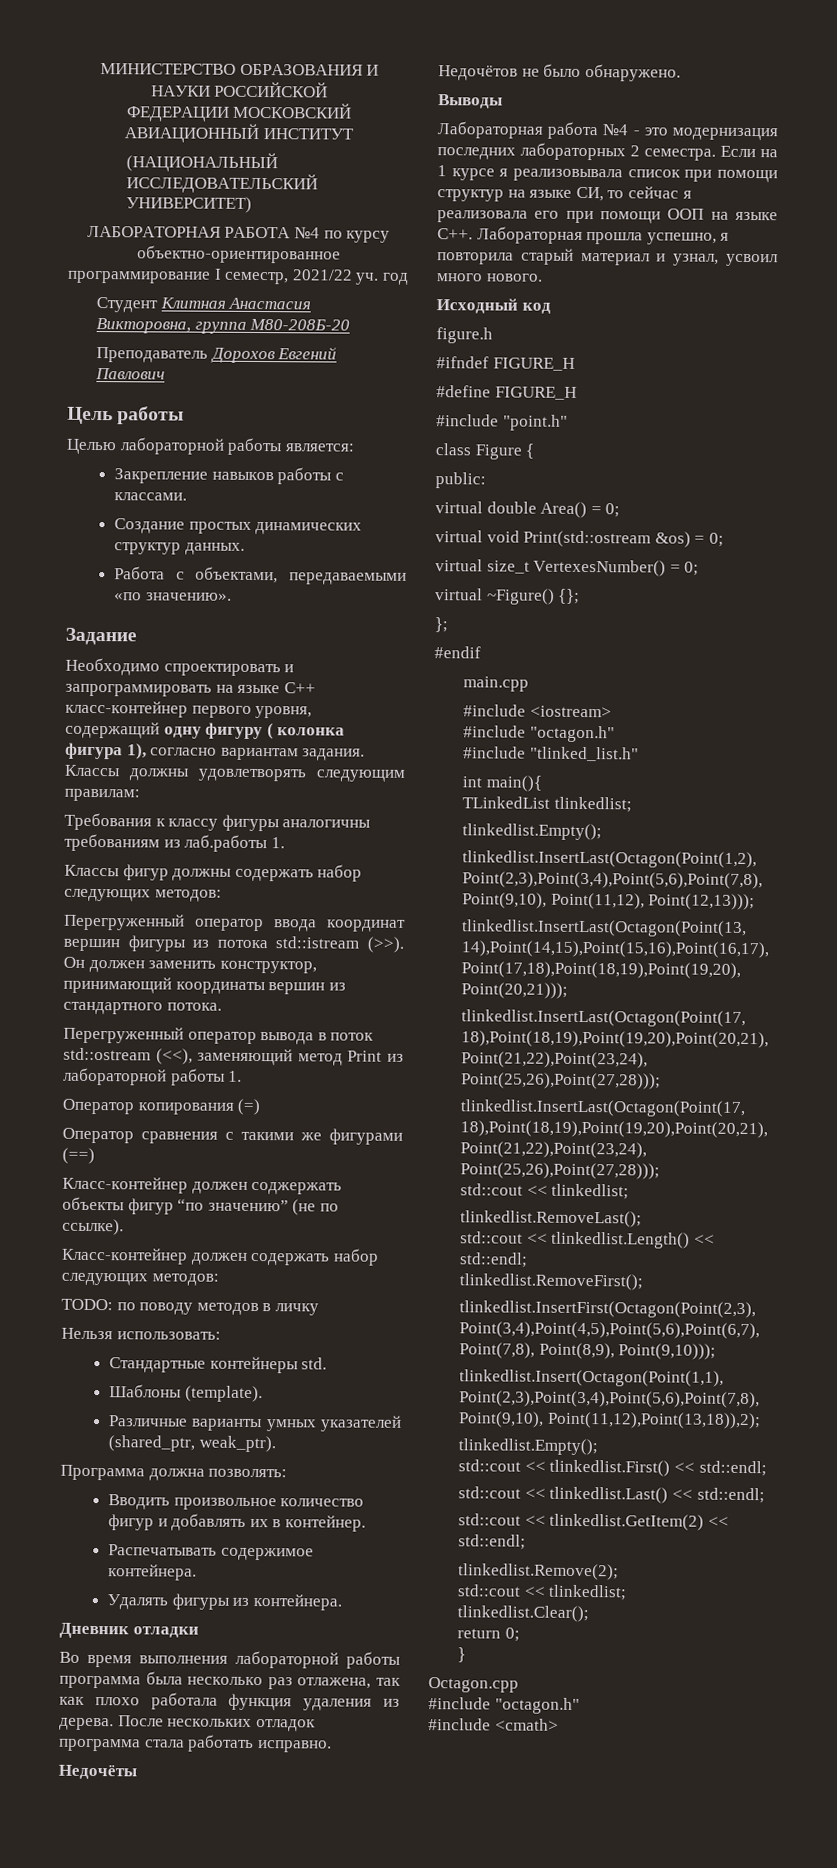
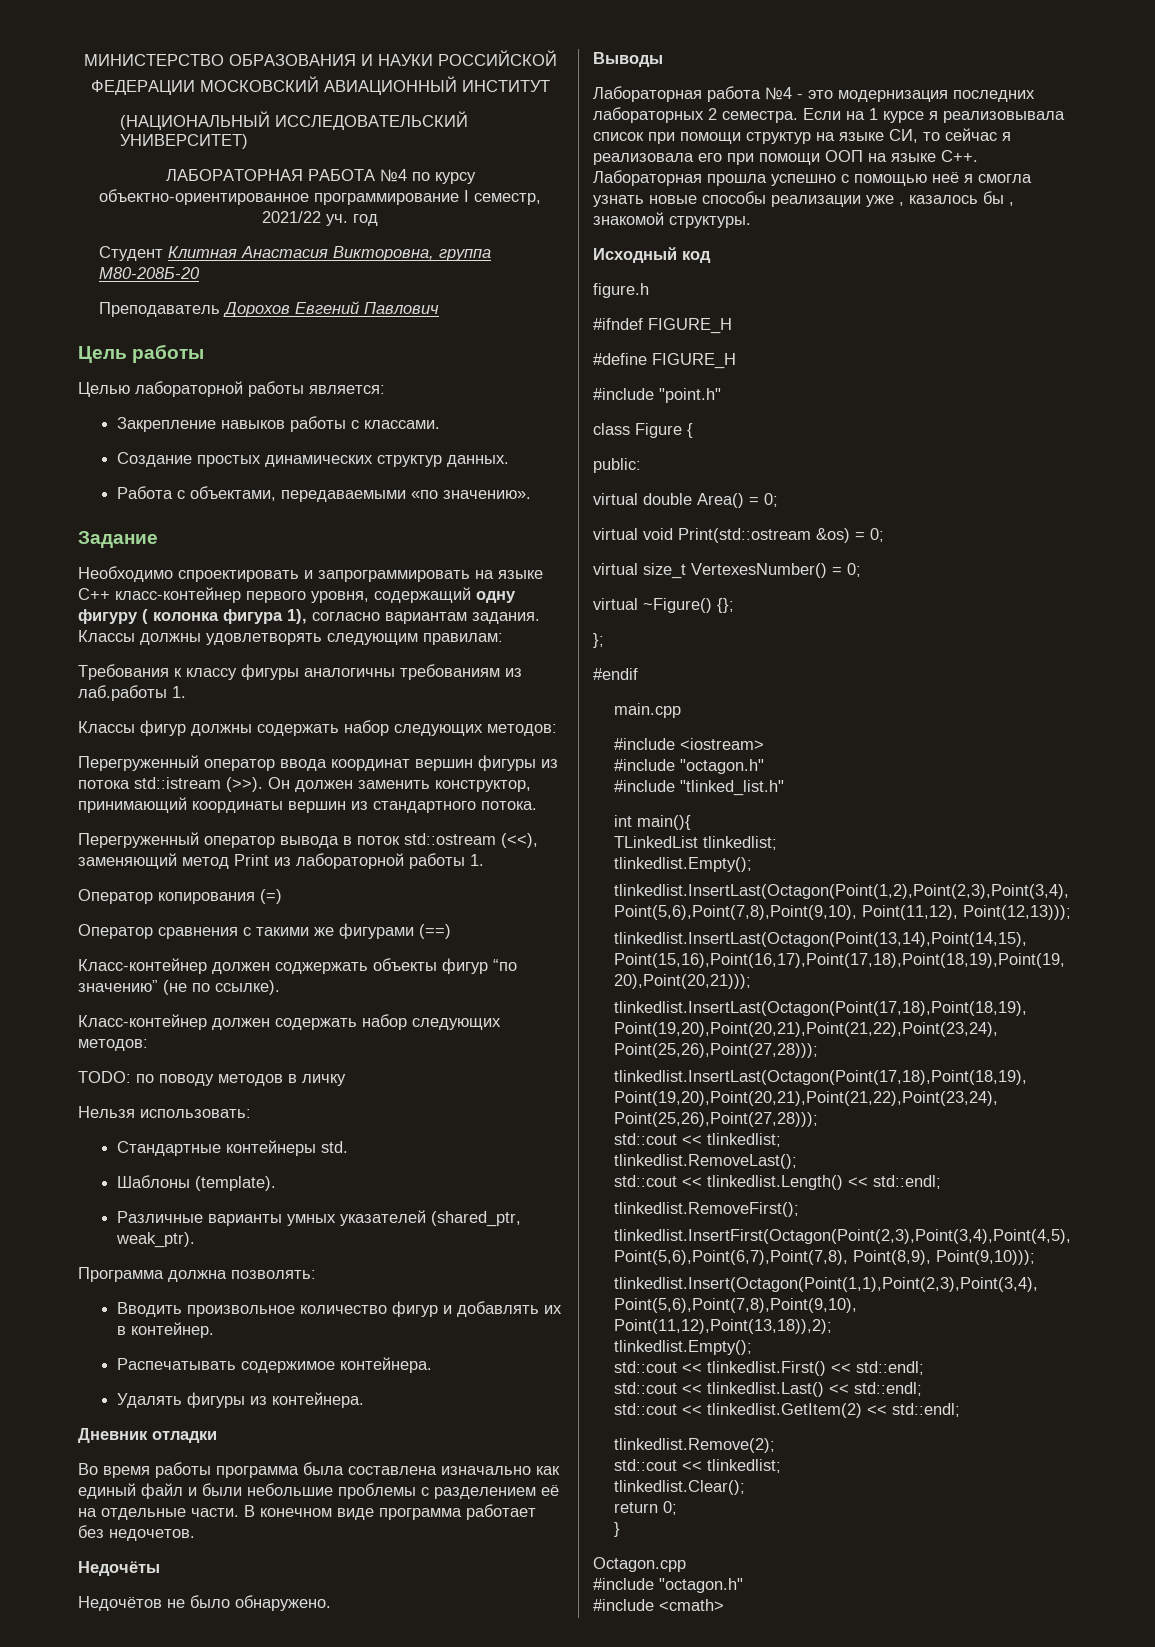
[139,1650,339,1669] выполнения лабораторной -> (150, 1472) none
[187,1676,401,1690] [59,1692,401,1711] [59,1715,316,1732] [59,1734,332,1753] несколько раз отлажена, так как плохо работала функция удаления из дерева. После нескольких отладок программа стала работать исправно. -> [348,1466,560,1475] [78,1483,559,1499] [78,1504,536,1520] [78,1525,195,1541] составлена изначально как единый файл и были небольшие проблемы с разделением её на отдельные части. В конечном виде программа работает без недочетов.
[646,232,730,245] [437,248,779,267] [436,273,543,282] успешно, я повторила старый материал и узнал, усвоил много нового. -> [771,172,1032,186] [593,191,1014,207] [593,212,751,228] успешно с помощью неё я смогла узнать новые способы реализации уже , казалось бы , знакомой структуры.

